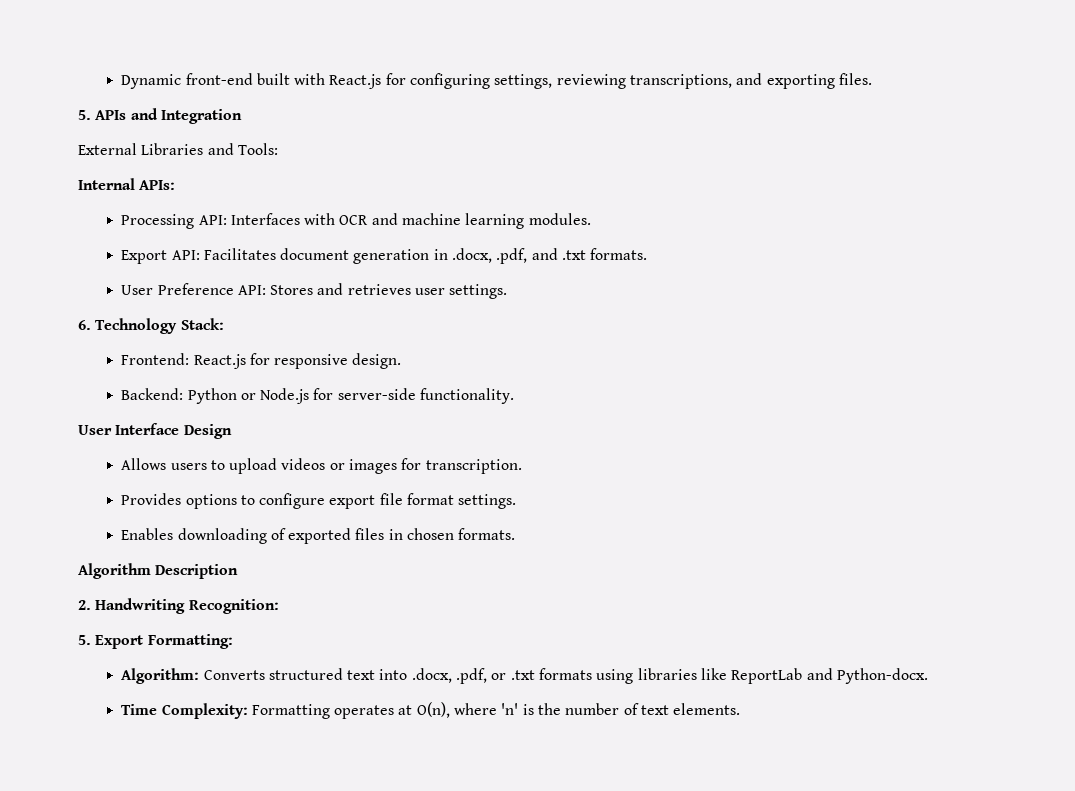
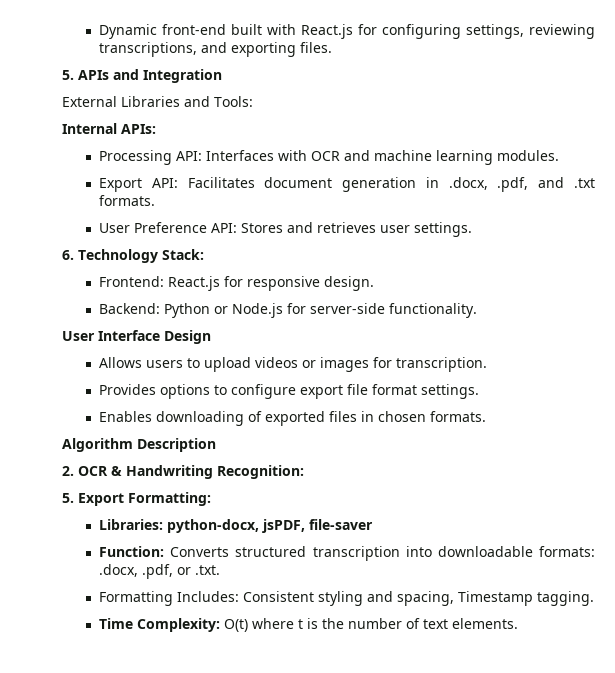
(91, 605) none -> [78,466,122,476] OCR &
[121,668,928,684] [121,702,519,719] Algorithm: Converts structured text into .docx, .pdf, or .txt formats using libraries like ReportLab and Python-docx. // Time Complexity: Formatting operates at O(n), where 'n' -> [99,519,374,533] [99,546,596,561] [99,564,221,579] [99,591,595,606] [99,618,304,632] Libraries: python-docx, jsPDF, file-saver // Function: Converts structured transcription into downloadable formats: .docx, .pdf, or .txt. // Formatting Includes: Consistent styling and spacing, Timestamp tagging. // Time Complexity: O(t) where t

